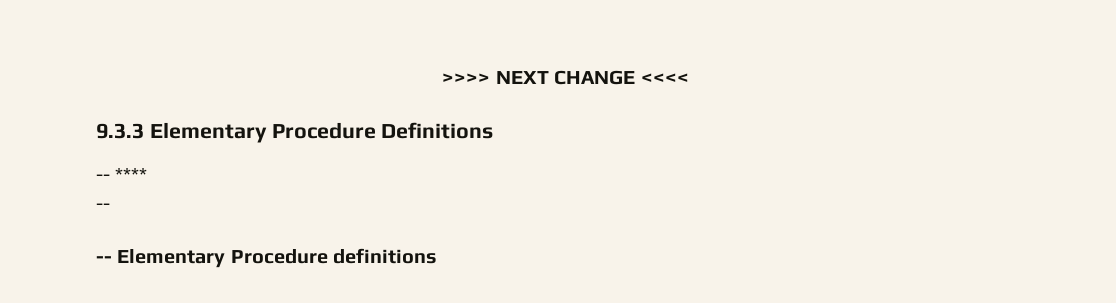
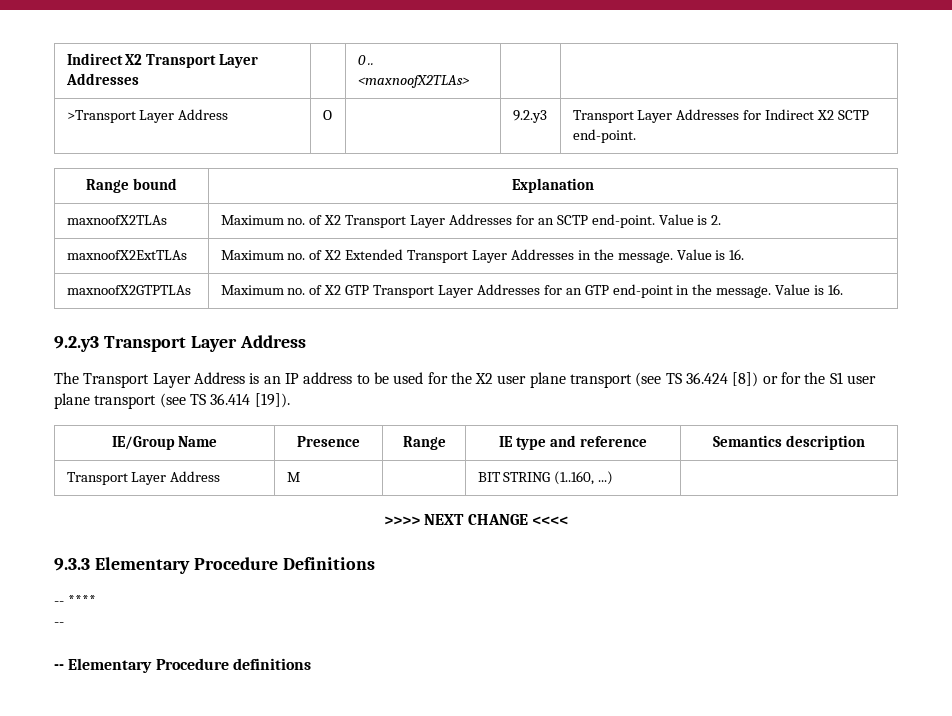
(442, 78) none -> [66,53,259,68] [65,73,139,85] [357,55,375,65] [357,75,469,88] [66,109,229,123] [322,110,332,120] [512,110,547,123] [572,109,869,123] [572,129,636,143] [86,178,177,193] [512,178,594,193] [66,215,167,225] [220,214,722,228] [66,250,187,260] [220,249,745,263] [66,285,191,295] [220,284,844,298] [54,335,306,352] [54,372,877,388] [54,393,290,409] [111,436,218,450] [297,436,360,447] [402,436,446,450] [499,435,647,450] [713,435,865,450] [66,471,221,485] [286,472,300,482] [477,471,614,485] Indirect X2 Transport Layer Addresses | | 0 .. <maxnoofX2TLAs> | | // >Transport Layer Address | O | | 9.2.y3 | Transport Layer Addresses for Indirect X2 SCTP end-point. // Range bound | Explanation // maxnoofX2TLAs | Maximum no. of X2 Transport Layer Addresses for an SCTP end-point. Value is 2. // maxnoofX2ExtTLAs | Maximum no. of X2 Extended Transport Layer Addresses in the message. Value is 16. // maxnoofX2GTPTLAs | Maximum no. of X2 GTP Transport Layer Addresses for an GTP end-point in the message. Value is 16. // 9.2.y3 Transport Layer Address // The Transport Layer Address is an IP address to be used for the X2 user plane transport (see TS 36.424 [8]) or for the S1 user plane transport (see TS 36.414 [19]). // IE/Group Name | Presence | Range | IE type and reference | Semantics description // Transport Layer Address | M | | BIT STRING (1..160, ...) | //

